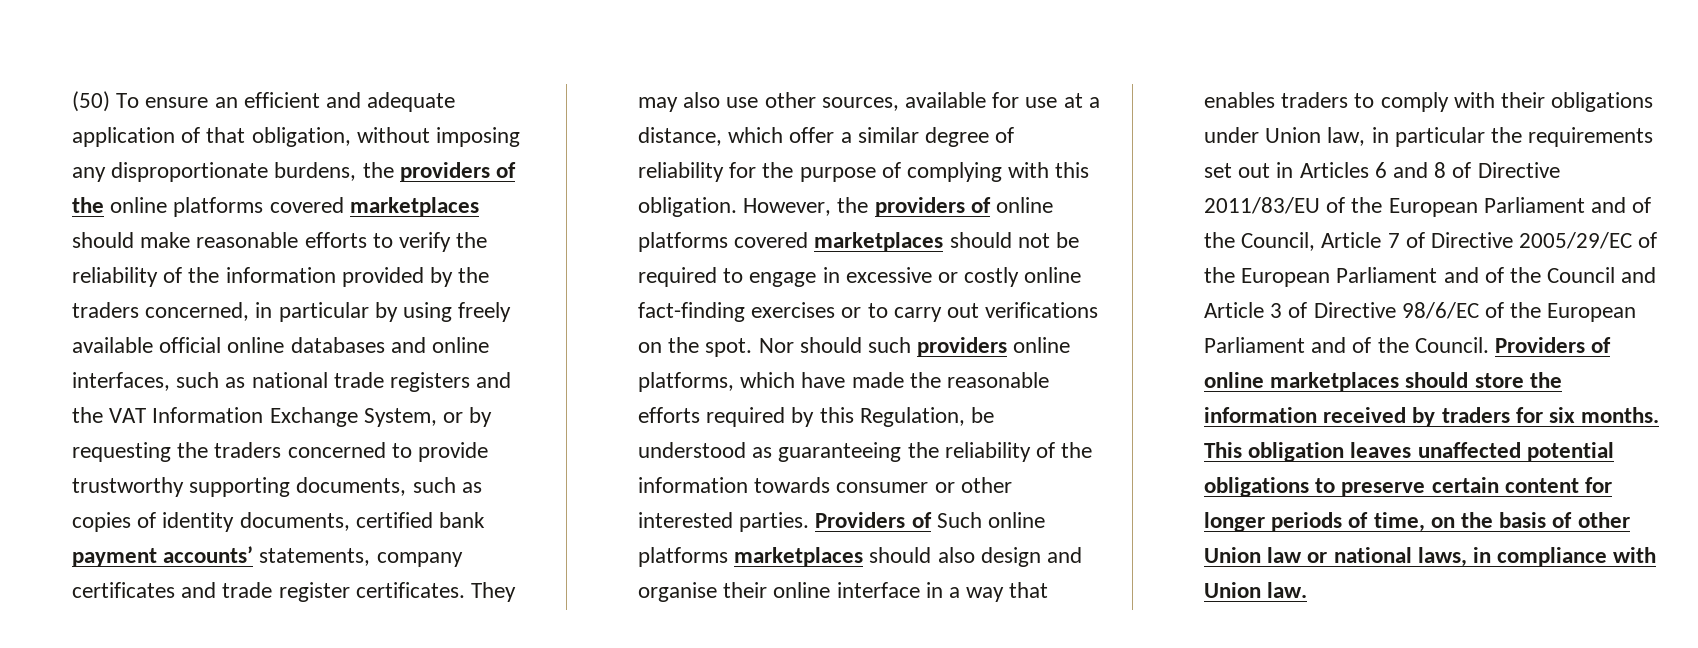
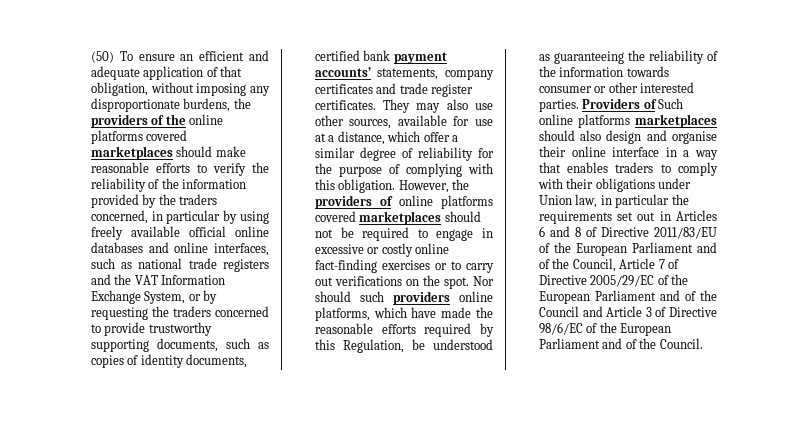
[1495,337,1612,353] [1203,372,1562,392] [1203,407,1660,427] [1203,442,1614,462] [1203,477,1613,497] [1203,512,1630,532] [1203,547,1657,567] [1203,582,1308,598] Providers of online marketplaces should store the information received by traders for six months. This obligation leaves unaffected potential obligations to preserve certain content for longer periods of time, on the basis of other Union law or national laws, in compliance with Union law. -> (703, 343) none

